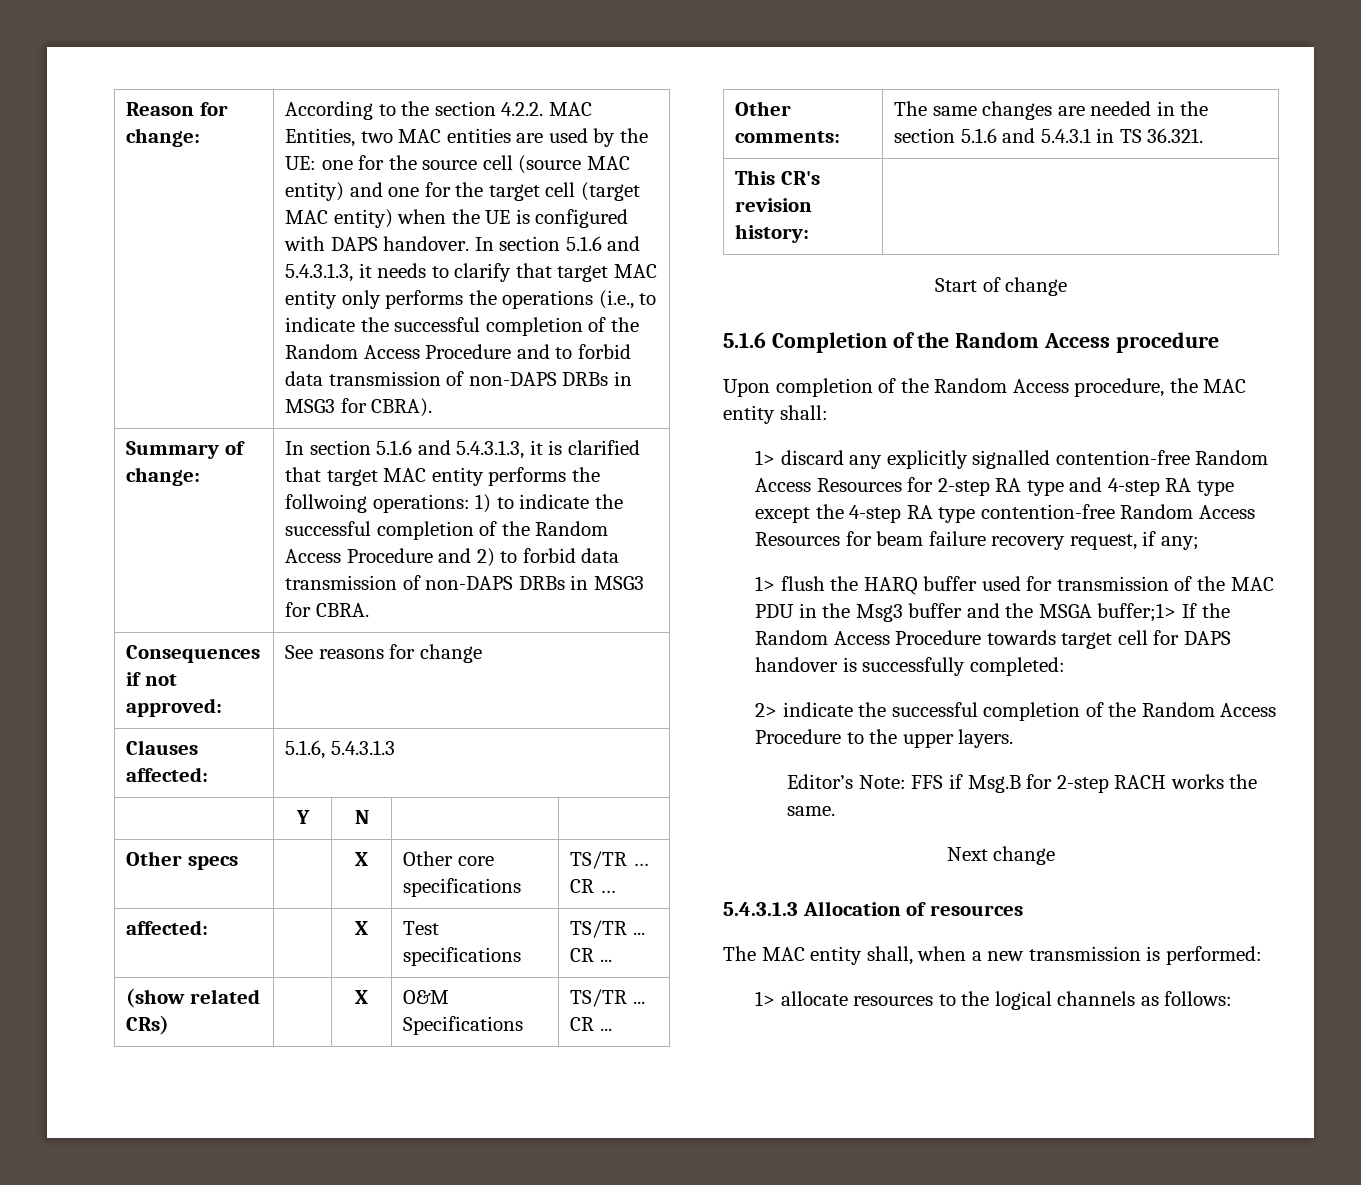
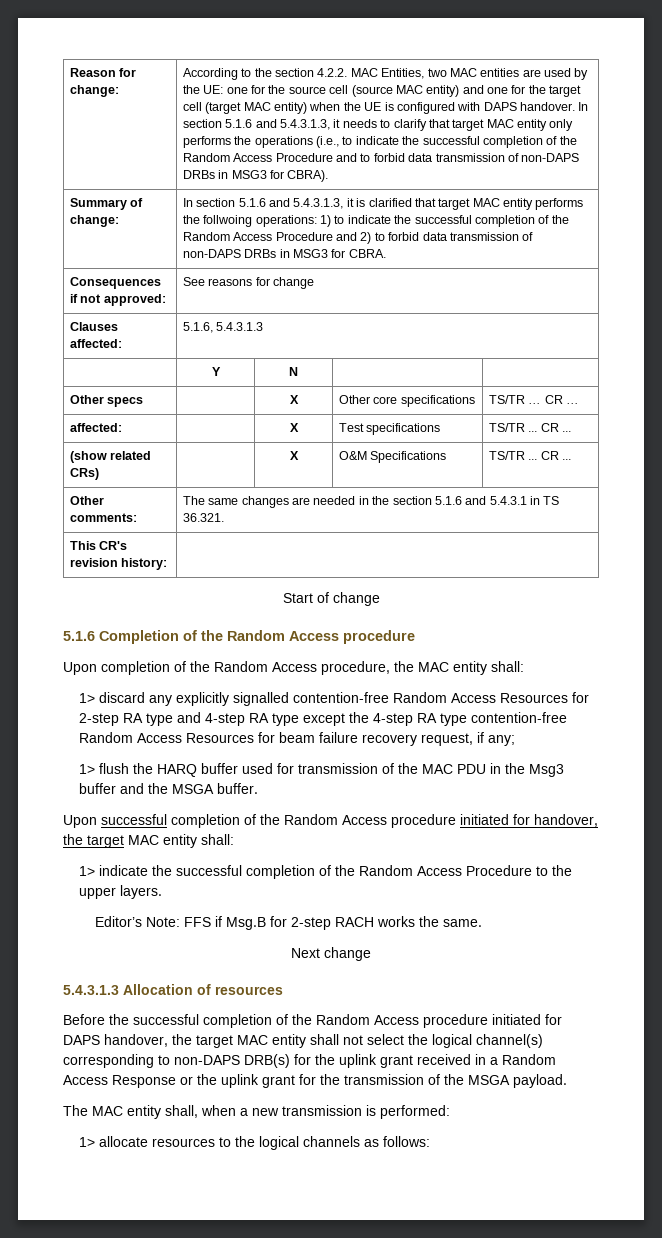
[1097,603,1230,622] [755,630,1231,649] [755,657,1065,676] [755,703,778,717] buffer;1> If the Random Access Procedure towards target cell for DAPS handover is successfully completed: // 2> -> [216,783,258,794] [63,814,598,828] [63,834,234,848] [78,866,95,876] buffer. // Upon successful completion of the Random Access procedure initiated for handover, the target MAC entity shall: // 1>
(1023, 910) none -> [63,1014,562,1028] [63,1034,543,1048] [63,1054,556,1068] [63,1074,567,1088] // Before the successful completion of the Random Access procedure initiated for DAPS handover, the target MAC entity shall not select the logical channel(s) corresponding to non-DAPS DRB(s) for the uplink grant received in a Random Access Response or the uplink grant for the transmission of the MSGA payload.

